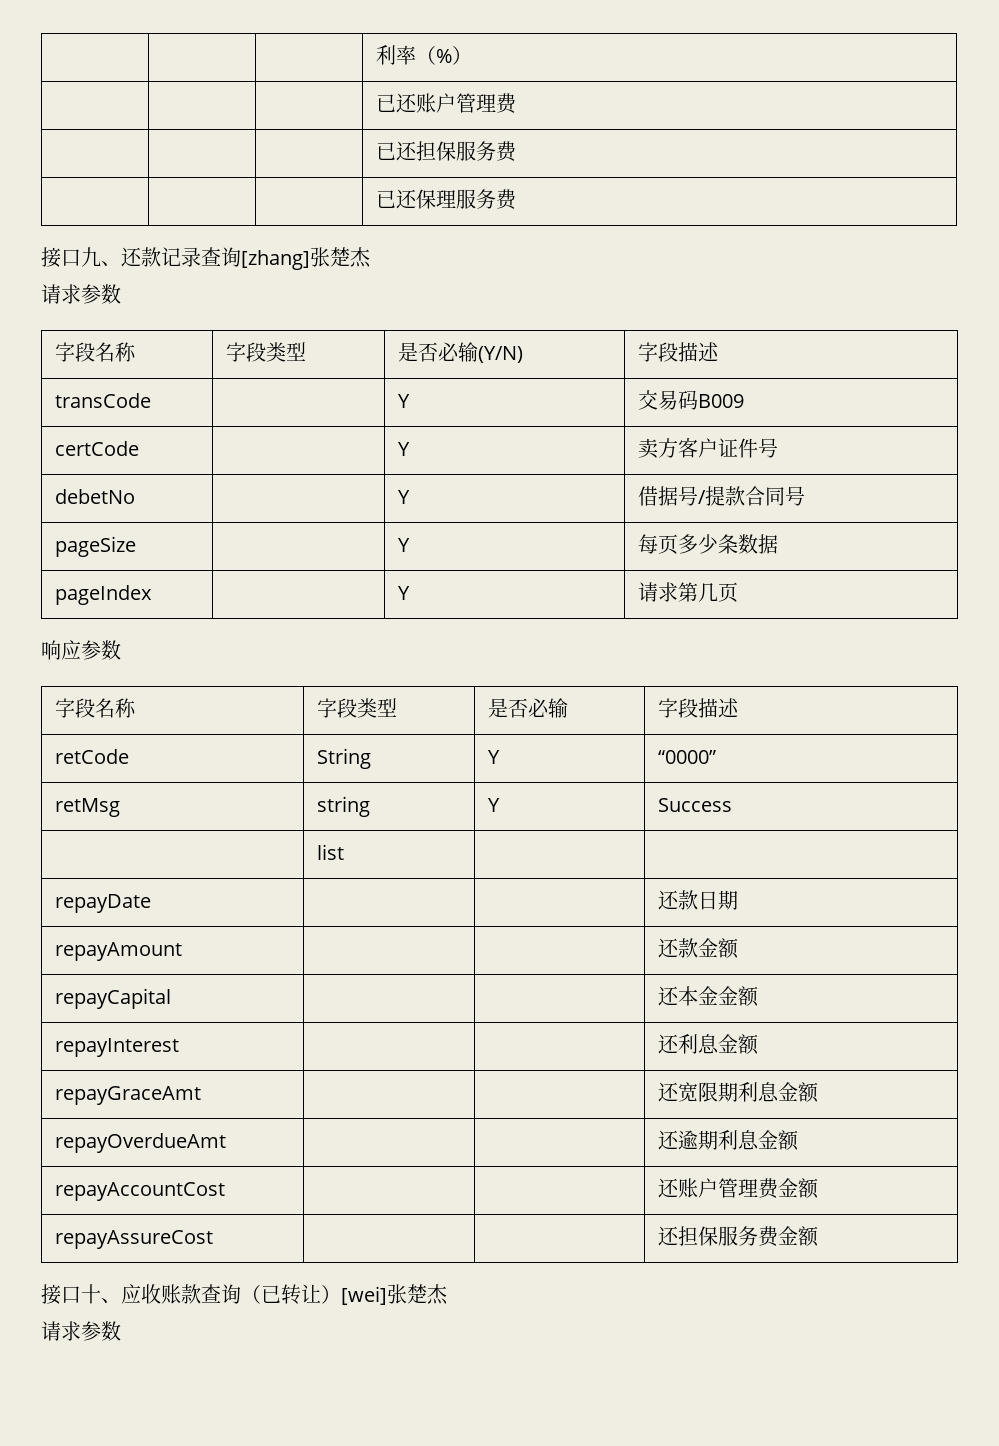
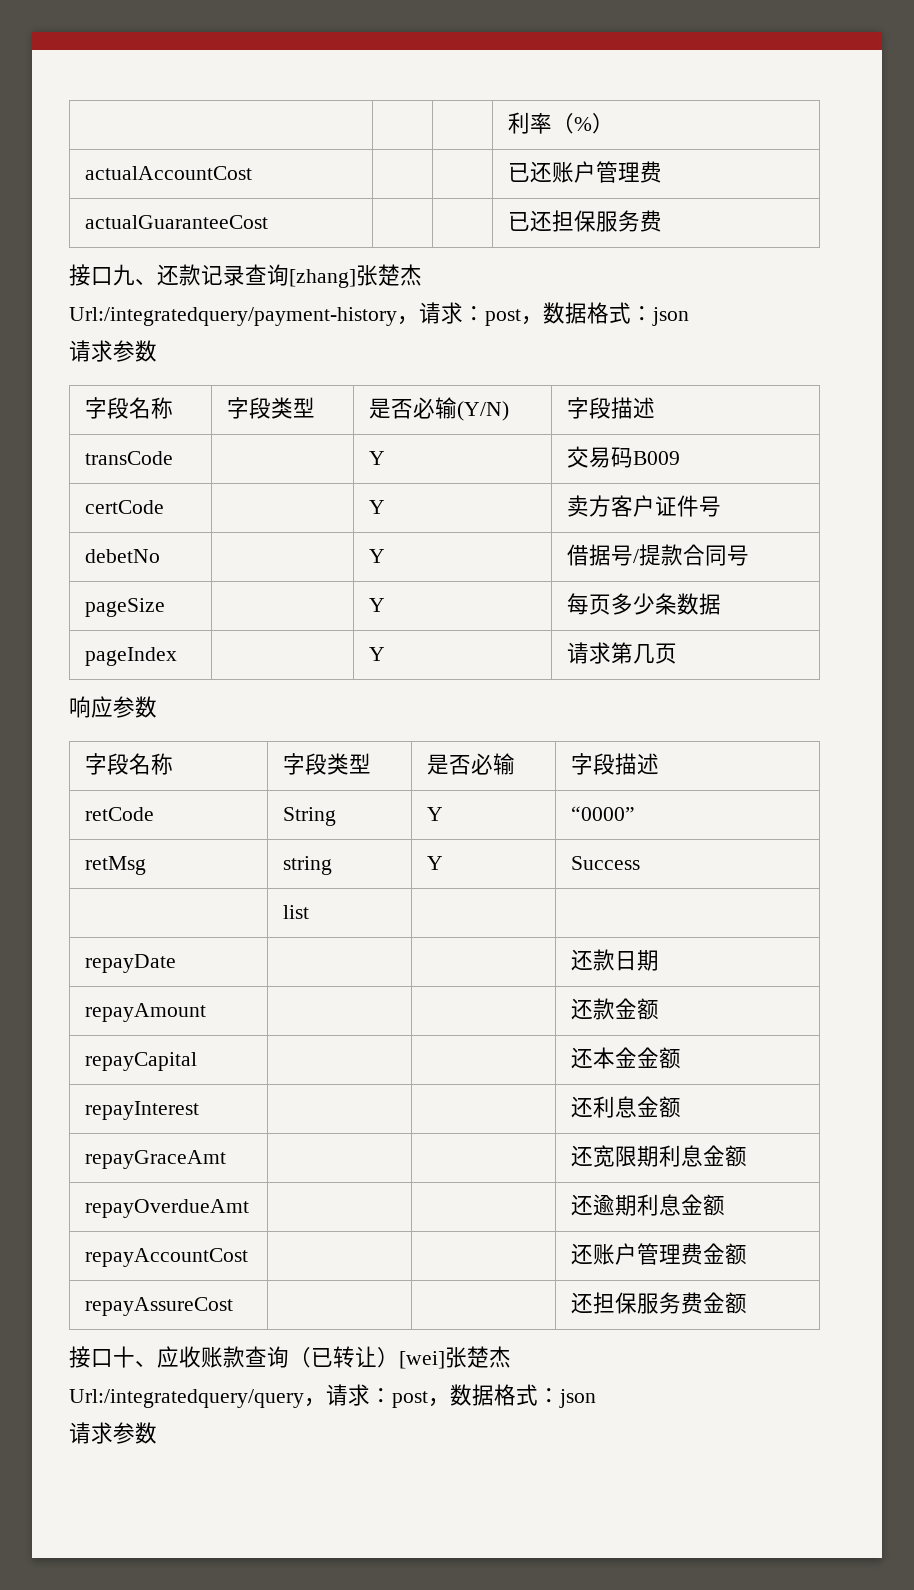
(473, 55) none -> [85,166,253,180] actualAccountCost
(518, 103) none -> [85,215,269,229] actualGuaranteeCost
[376,189,518,210] // | | | 已还保理服务费 -> (663, 221) none
(371, 257) none -> [69,302,689,326] // Url:/integratedquery/payment-history，请求：post，数据格式：json
(448, 1294) none -> [69,1384,596,1408] // Url:/integratedquery/query，请求：post，数据格式：json

